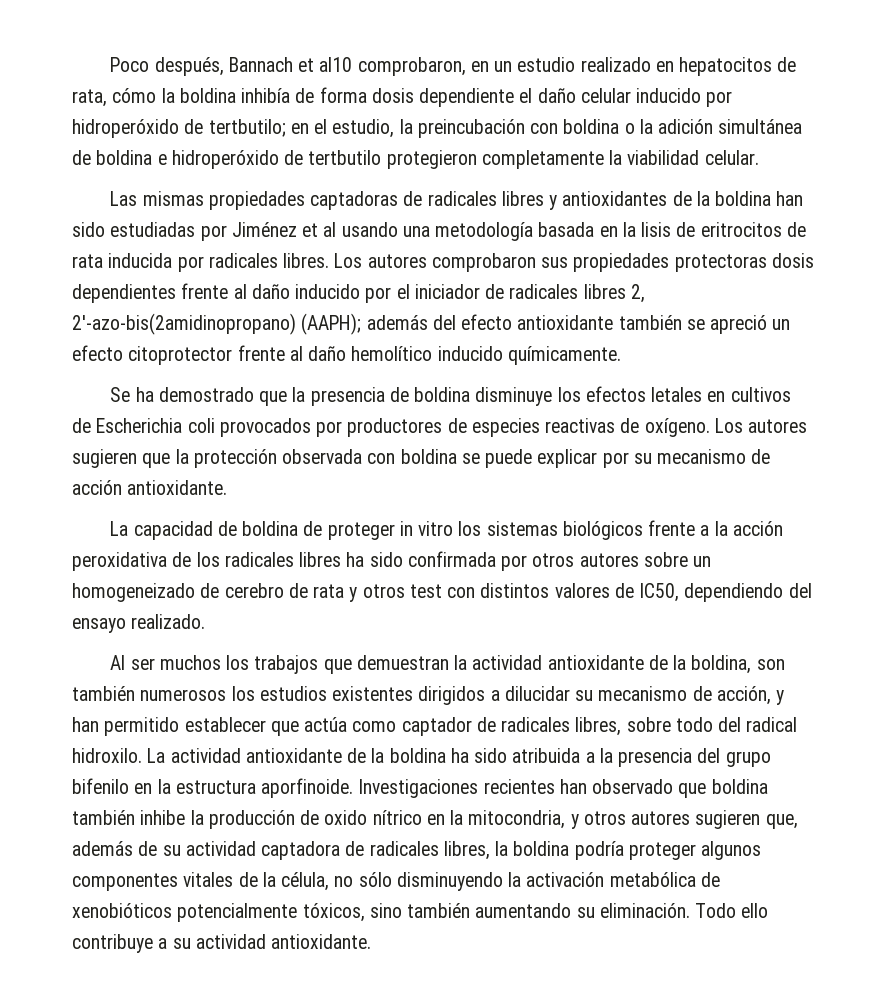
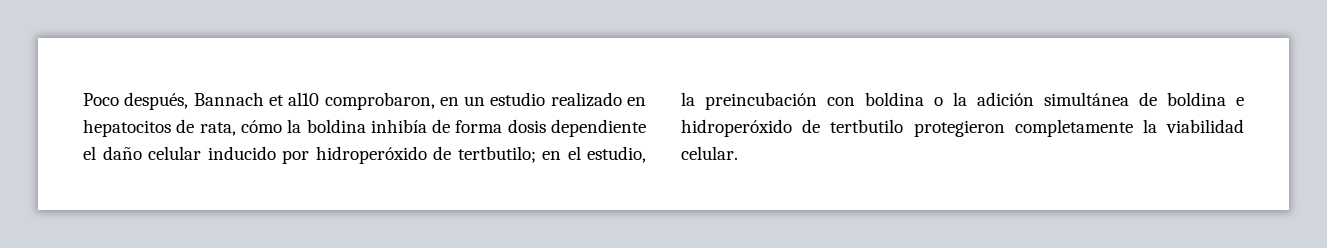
[110,191,804,210] [72,222,806,241] [72,253,814,272] [72,283,645,303] [72,313,791,335] [72,345,621,365] [110,386,791,406] [72,418,808,437] [72,449,771,468] [72,480,228,495] [110,520,783,540] [72,551,712,571] [72,583,812,602] [72,614,206,633] [110,655,785,674] [72,686,785,705] [72,717,798,736] [72,748,771,767] [72,778,768,798] [72,810,798,829] [72,841,762,860] [72,872,720,891] [72,903,769,922] [72,934,372,953] // Las mismas propiedades captadoras de radicales libres y antioxidantes de la boldina han sido estudiadas por Jiménez et al usando una metodología basada en la lisis de eritrocitos de rata inducida por radicales libres. Los autores comprobaron sus propiedades protectoras dosis dependientes frente al daño inducido por el iniciador de radicales libres 2, 2'-azo-bis(2amidinopropano) (AAPH); además del efecto antioxidante también se apreció un efecto citoprotector frente al daño hemolítico inducido químicamente. // Se ha demostrado que la presencia de boldina disminuye los efectos letales en cultivos de Escherichia coli provocados por productores de especies reactivas de oxígeno. Los autores sugieren que la protección observada con boldina se puede explicar por su mecanismo de acción antioxidante. // La capacidad de boldina de proteger in vitro los sistemas biológicos frente a la acción peroxidativa de los radicales libres ha sido confirmada por otros autores sobre un homogeneizado de cerebro de rata y otros test con distintos valores de IC50, dependiendo del ensayo realizado. // Al ser muchos los trabajos que demuestran la actividad antioxidante de la boldina, son también numerosos los estudios existentes dirigidos a dilucidar su mecanismo de acción, y han permitido establecer que actúa como captador de radicales libres, sobre todo del radical hidroxilo. La actividad antioxidante de la boldina ha sido atribuida a la presencia del grupo bifenilo en la estructura aporfinoide. Investigaciones recientes han observado que boldina también inhibe la producción de oxido nítrico en la mitocondria, y otros autores sugieren que, además de su actividad captadora de radicales libres, la boldina podría proteger algunos componentes vitales de la célula, no sólo disminuyendo la activación metabólica de xenobióticos potencialmente tóxicos, sino también aumentando su eliminación. Todo ello contribuye a su actividad antioxidante. -> (738, 153) none

